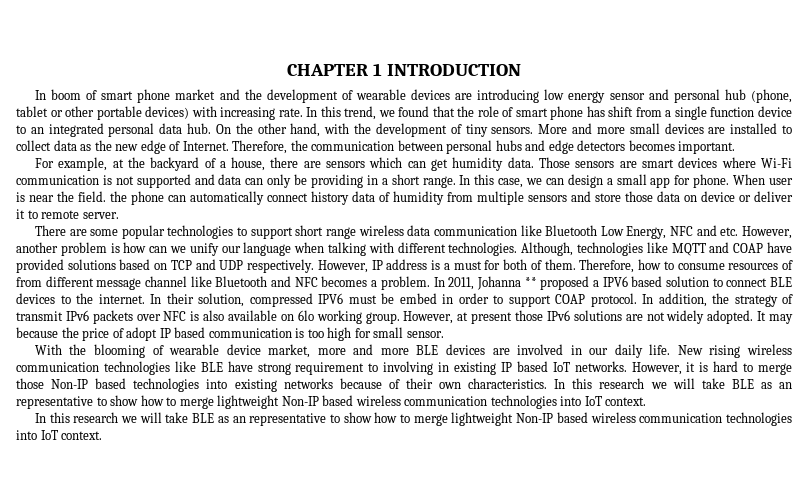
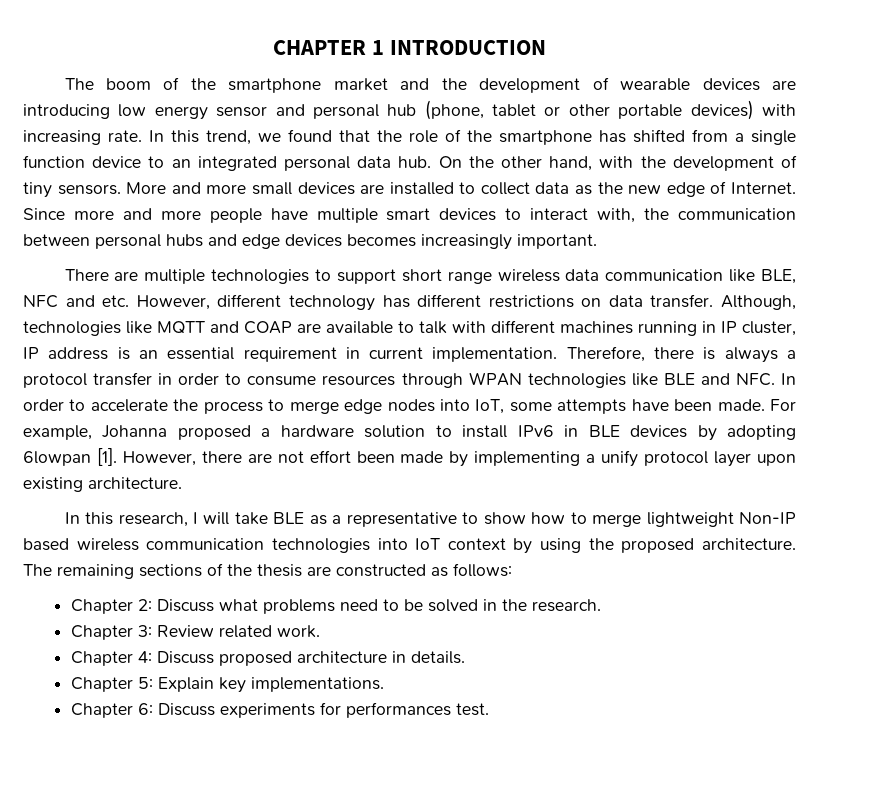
[34,90,46,100] In -> [64,78,94,90] The
[101,89,171,103] smart phone -> [190,78,322,93] the smartphone
[515,106,634,120] smart phone has shift -> [467,129,685,145] the smartphone has shifted
[232,140,288,154] Therefore, -> [23,208,636,223] Since more and more people have multiple smart devices to interact with,
[577,140,736,154] [34,157,793,171] [16,174,793,188] [16,191,793,205] [16,209,119,219] detectors becomes important. // For example, at the backyard of a house, there are sensors which can get humidity data. Those sensors are smart devices where Wi-Fi communication is not supported and data can only be providing in a short range. In this case, we can design a small app for phone. When user is near the field. the phone can automatically connect history data of humidity from multiple sensors and store those data on device or deliver it to remote server. -> [285,234,597,250] devices becomes increasingly important.
[90,225,165,239] some popular -> [144,269,206,284] multiple
[545,225,667,239] Bluetooth Low Energy, -> [761,269,796,284] BLE,
[16,242,518,256] another problem is how can we unify our language when talking with different technologies. -> [217,294,714,311] different technology has different restrictions on data transfer.
[766,242,792,253] [16,259,794,273] [16,276,792,290] [16,293,793,307] [16,310,793,324] [16,327,444,341] [34,344,792,358] [16,361,792,375] [16,378,793,392] have provided solutions based on TCP and UDP respectively. However, IP address is a must for both of them. Therefore, how to consume resources of from different message channel like Bluetooth and NFC becomes a problem. In 2011, Johanna ** proposed a IPV6 based solution to connect BLE devices to the internet. In their solution, compressed IPV6 must be embed in order to support COAP protocol. In addition, the strategy of transmit IPv6 packets over NFC is also available on 6lo working group. However, at present those IPv6 solutions are not widely adopted. It may because the price of adopt IP based communication is too high for small sensor. // With the blooming of wearable device market, more and more BLE devices are involved in our daily life. New rising wireless communication technologies like BLE have strong requirement to involving in existing IP based IoT networks. However, it is hard to merge those Non-IP based technologies into existing networks because of their own characteristics. In this research we will take BLE as an -> [297,320,796,336] [23,346,796,363] [23,372,796,388] [23,399,796,414] [23,425,796,441] [23,448,796,467] [23,477,182,492] [64,512,342,527] are available to talk with different machines running in IP cluster, IP address is an essential requirement in current implementation. Therefore, there is always a protocol transfer in order to consume resources through WPAN technologies like BLE and NFC. In order to accelerate the process to merge edge nodes into IoT, some attempts have been made. For example, Johanna proposed a hardware solution to install IPv6 in BLE devices by adopting 6lowpan [1]. However, there are not effort been made by implementing a unify protocol layer upon existing architecture. // In this research, I will take BLE as a
[605,397,647,406] [34,412,792,426] [16,430,103,440] context. // In this research we will take BLE as an representative to show how to merge lightweight Non-IP based wireless communication technologies into IoT context. -> [447,538,796,554] [23,563,512,579] [71,599,602,614] [71,625,321,640] [71,651,466,666] [71,677,385,693] [71,702,490,718] context by using the proposed architecture. The remaining sections of the thesis are constructed as follows: // Chapter 2: Discuss what problems need to be solved in the research. // Chapter 3: Review related work. // Chapter 4: Discuss proposed architecture in details. // Chapter 5: Explain key implementations. // Chapter 6: Discuss experiments for performances test.

